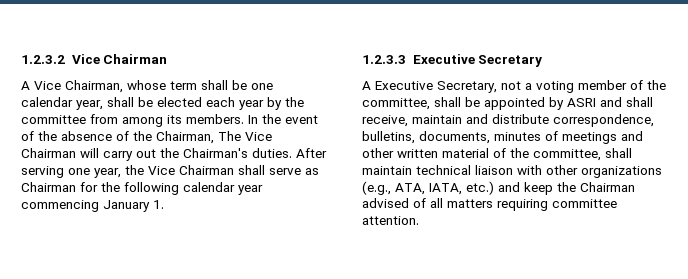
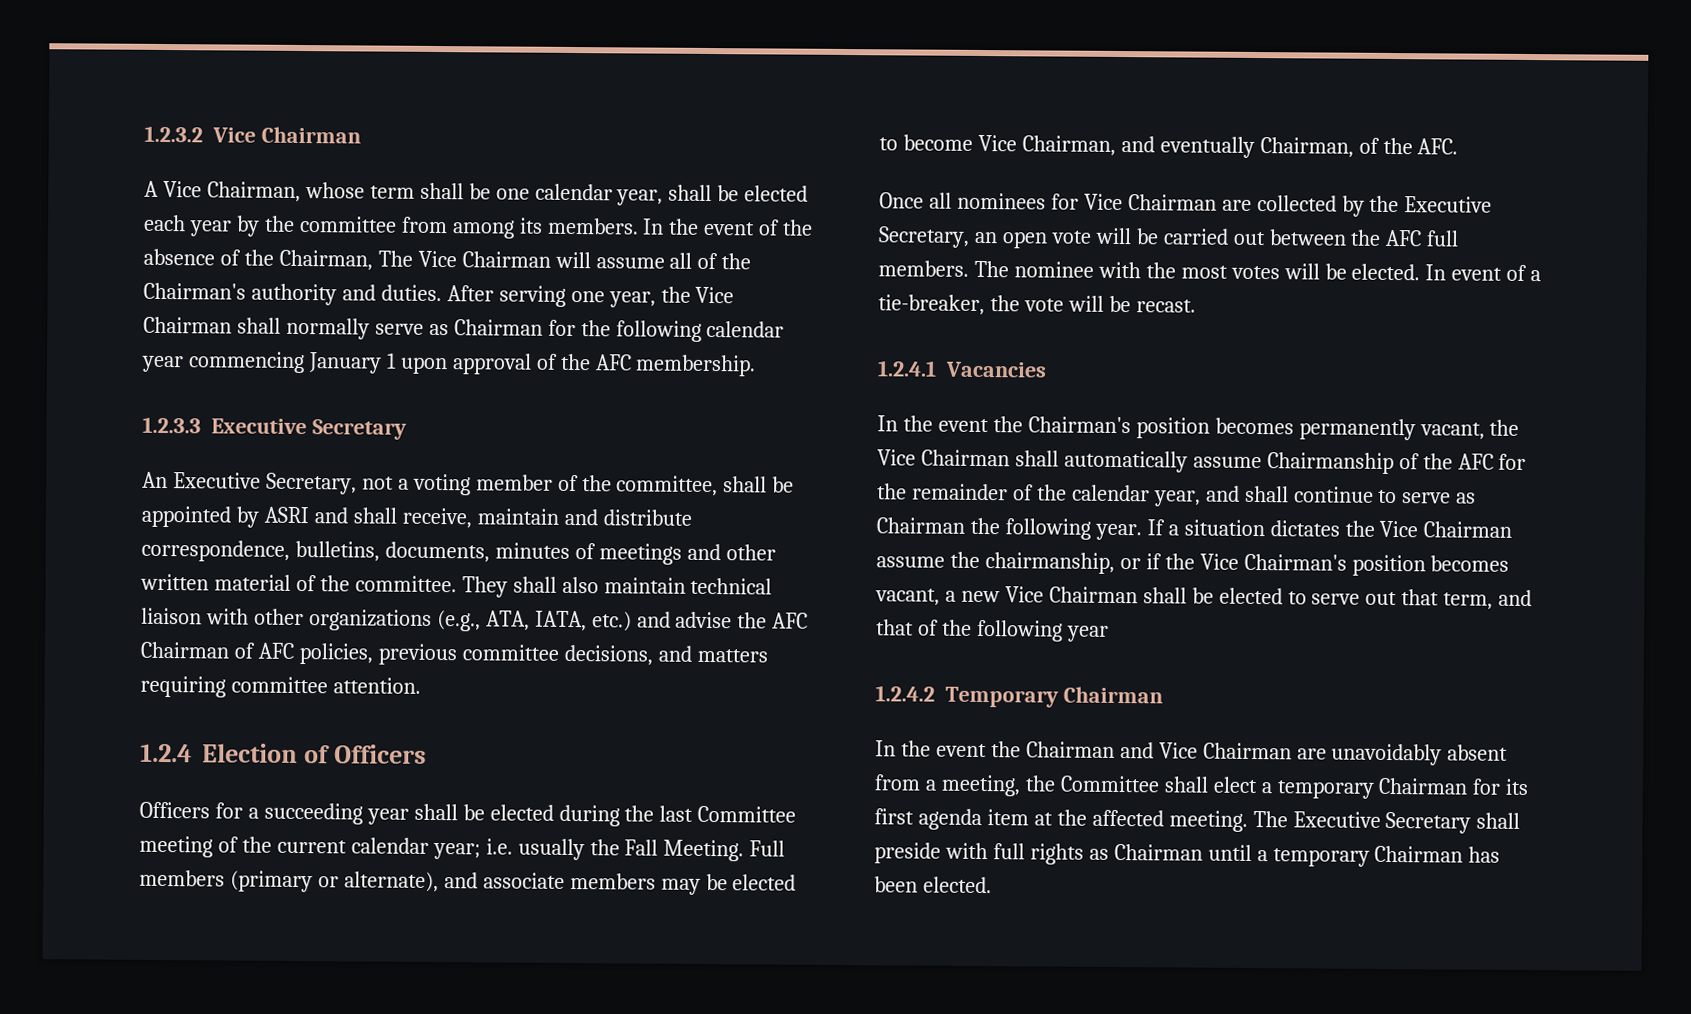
[103,148,248,161] carry out the Chairman's -> [595,252,752,270] [143,282,376,306] assume all of the Chairman's authority and
(265, 170) none -> [285,317,370,340] normally
[153,200,164,209] 1. -> [386,352,757,377] 1 upon approval of the AFC membership.
[362,81,371,90] A -> [142,471,168,489] An
[533,148,632,161] committee, shall -> [354,575,599,598] committee. They shall also
[524,182,635,195] [362,198,617,211] [362,216,419,225] keep the Chairman advised of all matters requiring committee attention. -> [675,611,809,629] [140,641,768,666] [140,675,421,698] [140,743,427,764] [139,801,797,827] [139,835,786,862] [139,869,797,895] [879,134,1459,158] [879,192,1493,217] [878,226,1460,249] [878,260,1542,282] [878,294,1196,316] [877,360,1047,378] [877,415,1520,441] [877,449,1527,475] [877,483,1477,507] [876,517,1513,541] [876,551,1510,577] [875,586,1533,610] [876,619,1109,642] [875,685,1163,708] [875,740,1509,766] [874,774,1530,799] [874,808,1521,834] [874,842,1501,867] [874,876,992,894] advise the AFC Chairman of AFC policies, previous committee decisions, and matters requiring committee attention. // 1.2.4 Election of Officers // Officers for a succeeding year shall be elected during the last Committee meeting of the current calendar year; i.e. usually the Fall Meeting. Full members (primary or alternate), and associate members may be elected to become Vice Chairman, and eventually Chairman, of the AFC. // Once all nominees for Vice Chairman are collected by the Executive Secretary, an open vote will be carried out between the AFC full members. The nominee with the most votes will be elected. In event of a tie-breaker, the vote will be recast. // 1.2.4.1 Vacancies // In the event the Chairman's position becomes permanently vacant, the Vice Chairman shall automatically assume Chairmanship of the AFC for the remainder of the calendar year, and shall continue to serve as Chairman the following year. If a situation dictates the Vice Chairman assume the chairmanship, or if the Vice Chairman's position becomes vacant, a new Vice Chairman shall be elected to serve out that term, and that of the following year // 1.2.4.2 Temporary Chairman // In the event the Chairman and Vice Chairman are unavoidably absent from a meeting, the Committee shall elect a temporary Chairman for its first agenda item at the affected meeting. The Executive Secretary shall preside with full rights as Chairman until a temporary Chairman has been elected.

